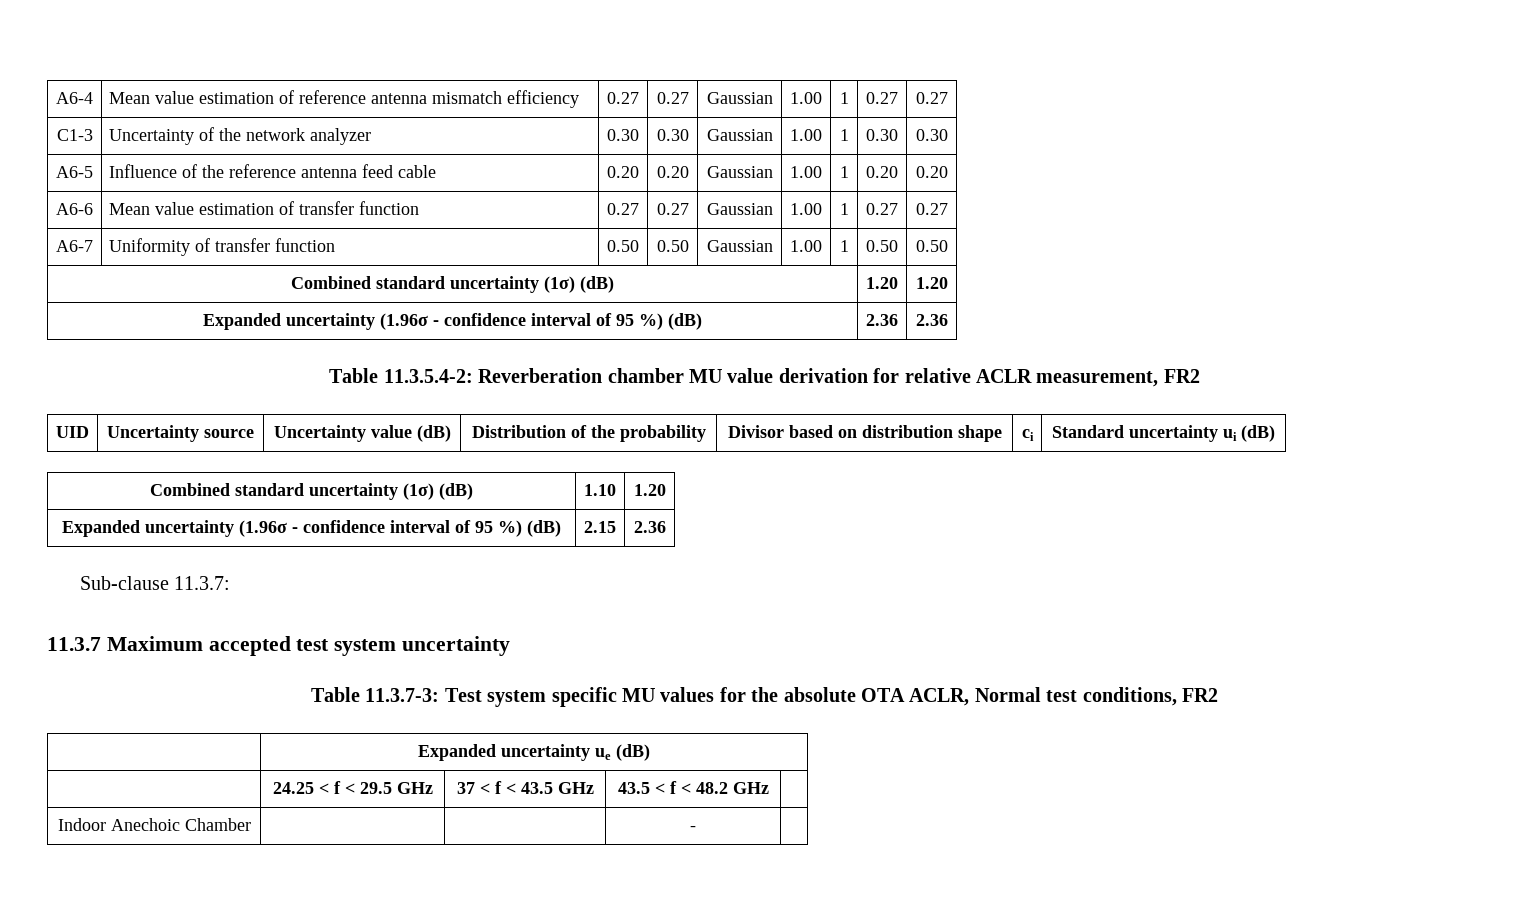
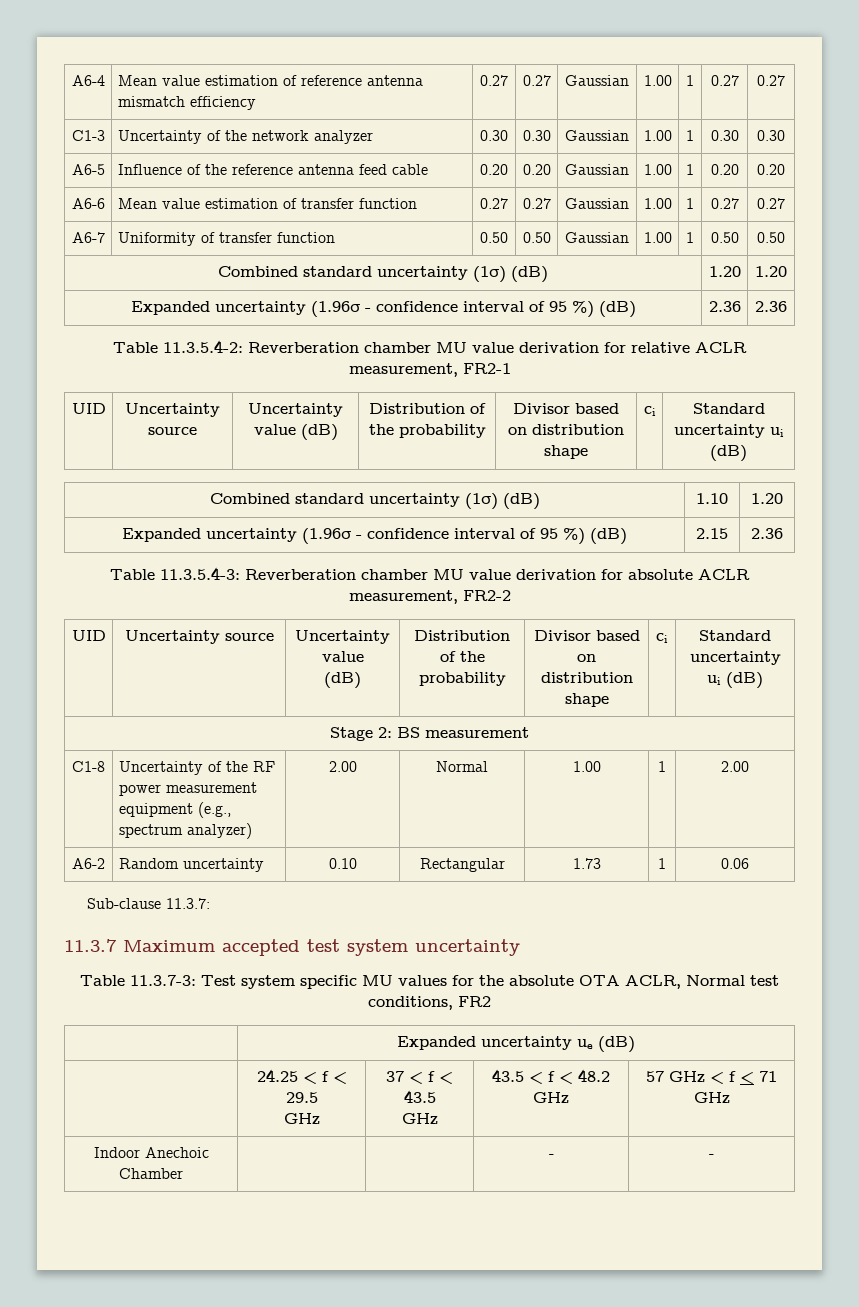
[1163,369,1200,383] FR2 -> [462,363,511,374] FR2-1
(666, 527) none -> [110,567,750,580] [348,590,511,604] [71,630,106,641] [124,630,274,644] [295,630,390,644] [321,651,364,662] [324,672,361,689] [414,630,510,641] [439,651,485,662] [418,672,506,686] [533,630,640,641] [577,654,596,662] [540,672,633,683] [564,693,609,707] [656,633,668,643] [699,630,771,641] [689,651,781,665] [707,672,763,689] [330,727,529,741] [72,761,105,772] [118,761,275,775] [118,782,257,796] [118,802,231,818] [118,823,252,839] [328,761,357,772] [436,761,488,772] [572,761,601,772] [658,761,666,772] [721,761,749,772] [72,858,105,869] [118,858,264,872] [328,858,357,869] [419,858,505,872] [572,858,601,869] [658,858,666,869] [721,858,749,869] // Table 11.3.5.4-3: Reverberation chamber MU value derivation for absolute ACLR measurement, FR2-2 // UID | Uncertainty source | Uncertainty value // (dB) | Distribution of the probability | Divisor based on distribution shape | ci | Standard uncertainty ui (dB) // Stage 2: BS measurement // C1-8 | Uncertainty of the RF power measurement equipment (e.g., spectrum analyzer) | 2.00 | Normal | 1.00 | 1 | 2.00 // A6-2 | Random uncertainty | 0.10 | Rectangular | 1.73 | 1 | 0.06
(392, 788) none -> (318, 1097) //
(553, 788) none -> (436, 1096) //
(769, 788) none -> [646,1071,777,1084] [693,1092,730,1104] 57 GHz < f < 71 GHz
(696, 828) none -> [709,1154,714,1158] -

